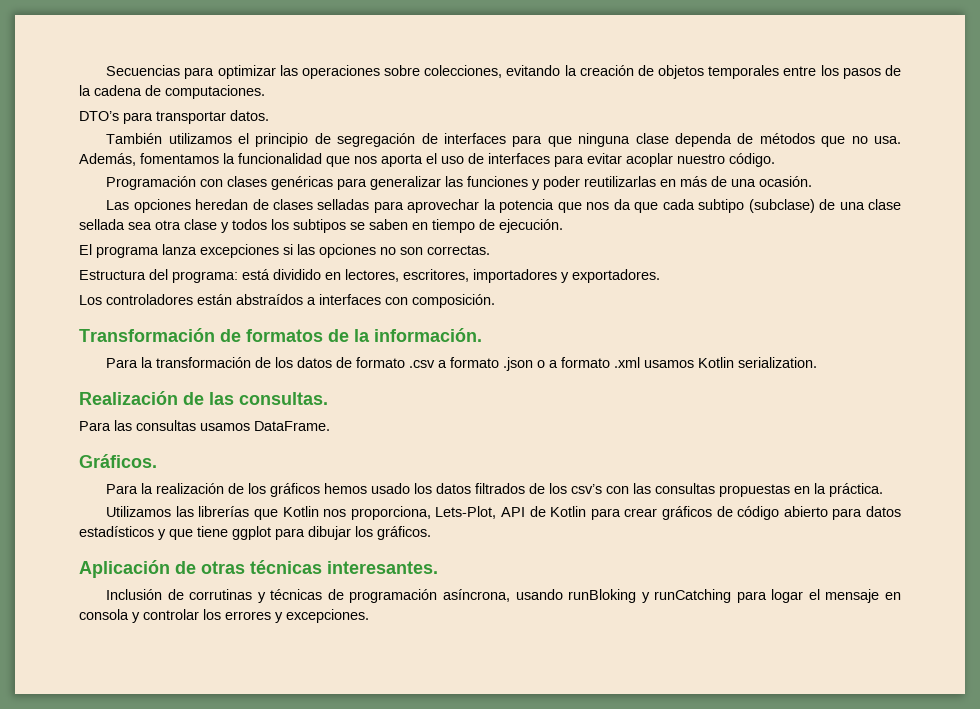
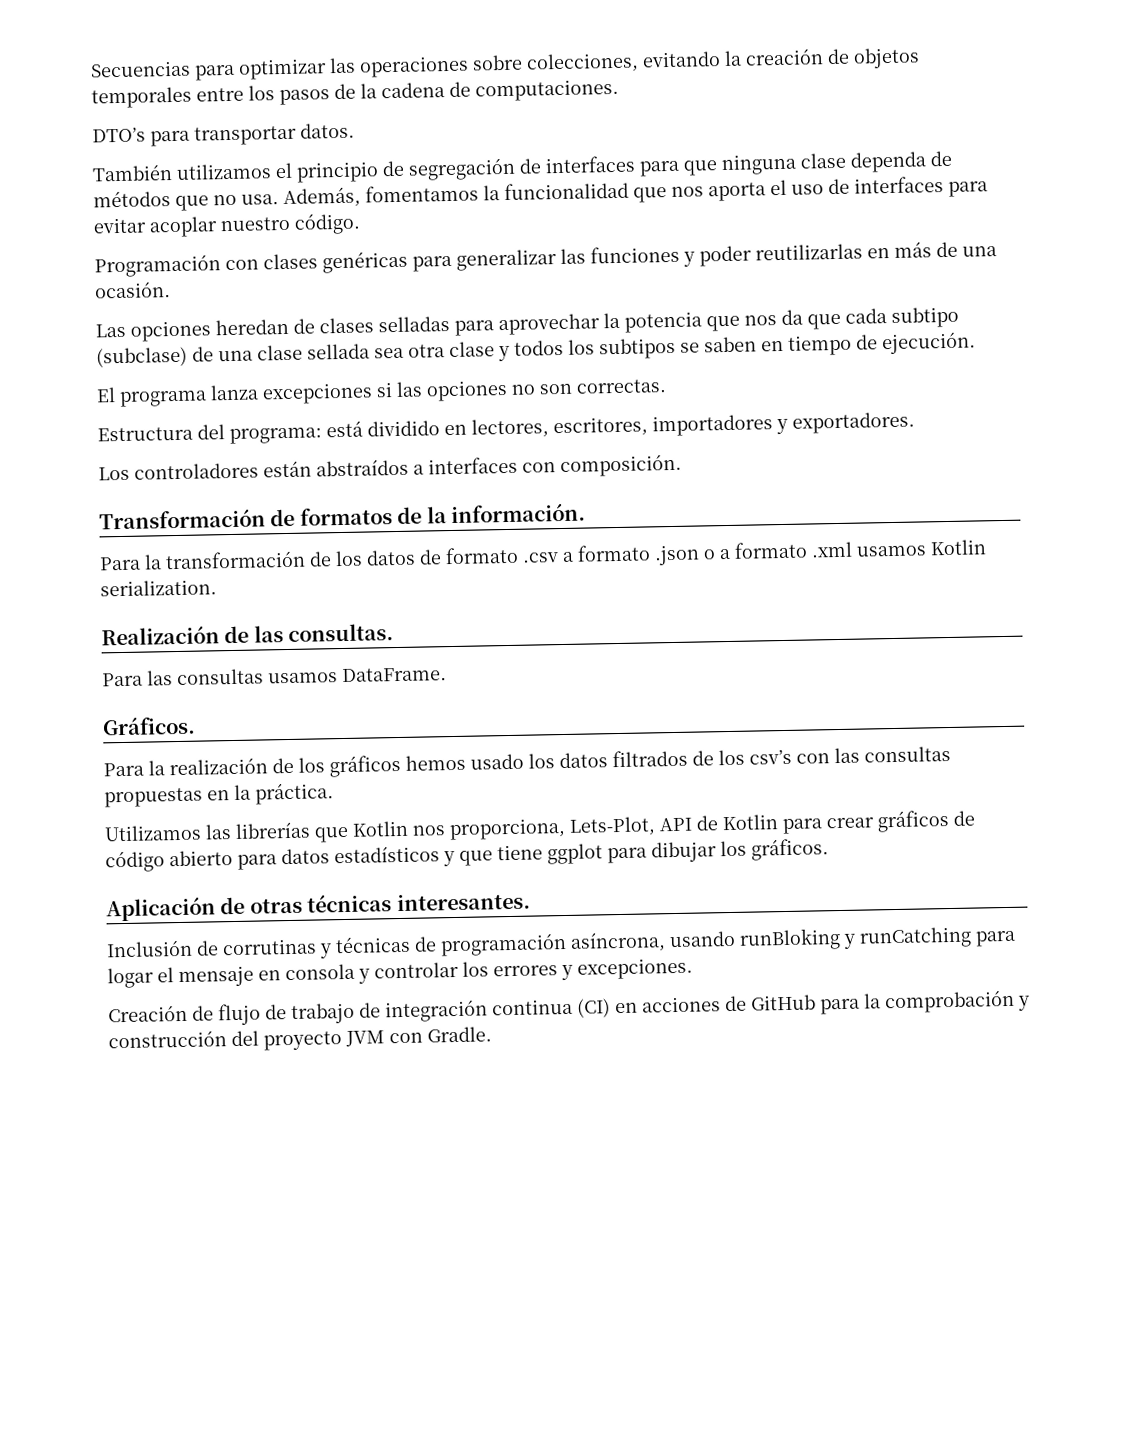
(369, 616) none -> [108,989,1030,1026] [108,1026,492,1051] // Creación de flujo de trabajo de integración continua (CI) en acciones de GitHub para la comprobación y construcción del proyecto JVM con Gradle.

